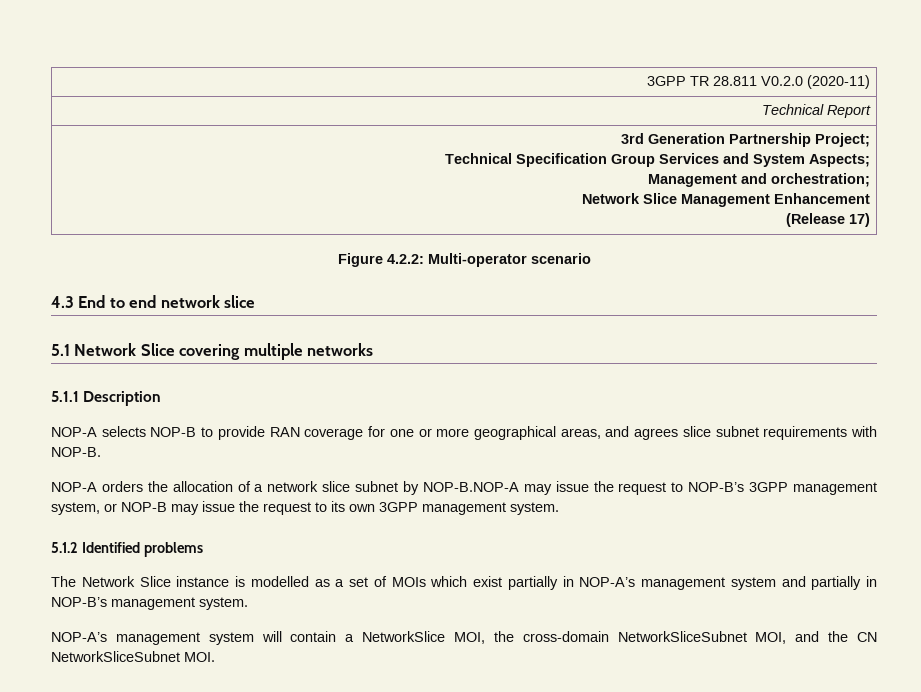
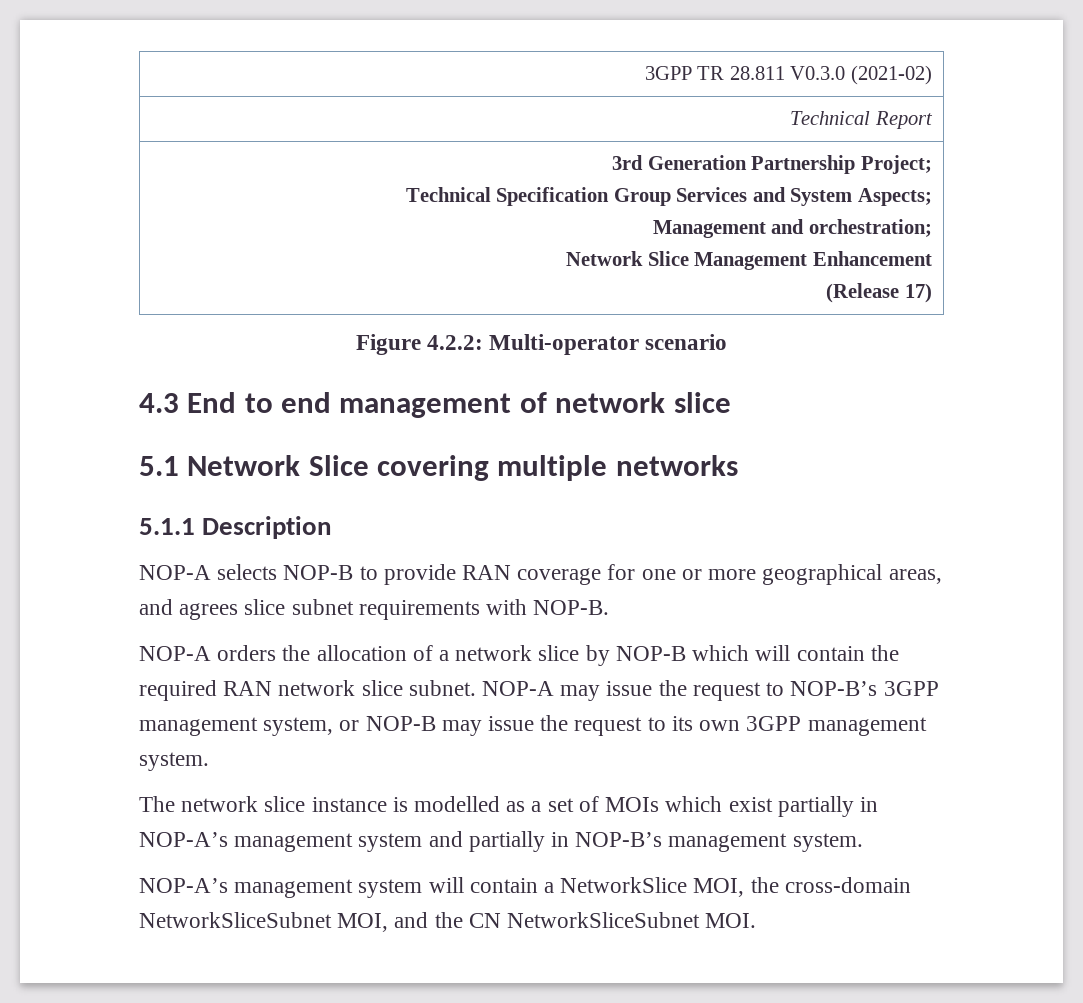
[761,75,871,89] V0.2.0 (2020-11) -> [790,65,932,85] V0.3.0 (2021-02)
(157, 301) none -> [339,392,547,418] management of
[355,481,519,495] subnet by NOP-B.NOP-A -> [585,645,899,666] [139,680,555,701] by NOP-B which will contain the required RAN network slice subnet. NOP-A
[51,542,203,557] // 5.1.2 Identified problems -> (209, 761) none
[81,576,171,587] Network Slice -> [181,796,306,812] network slice

